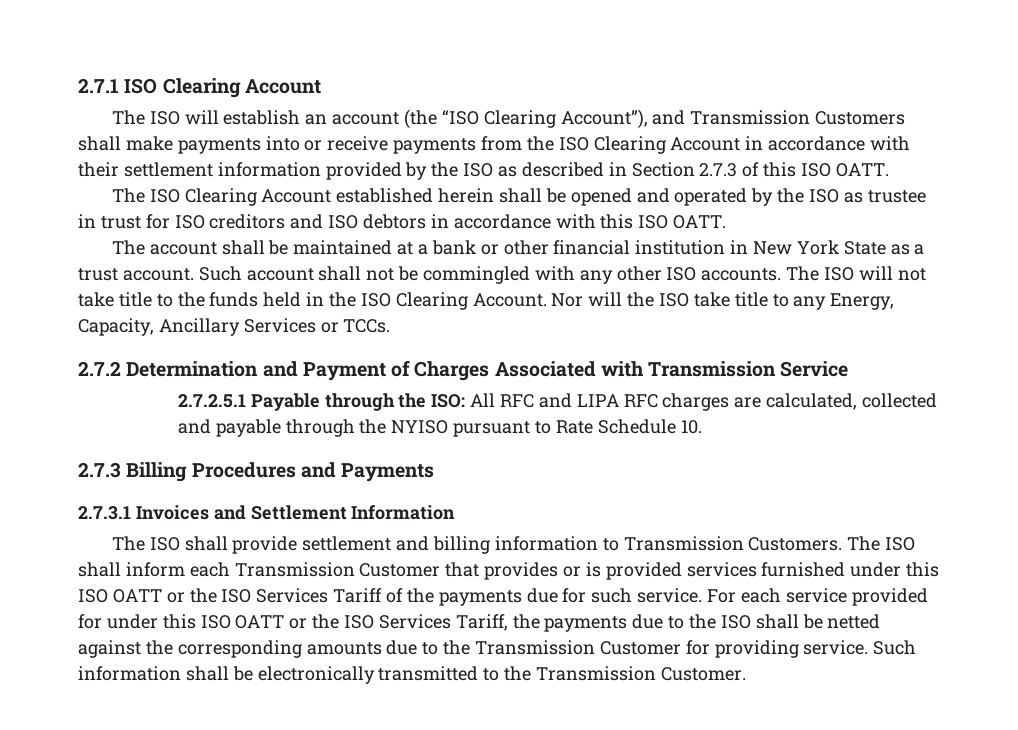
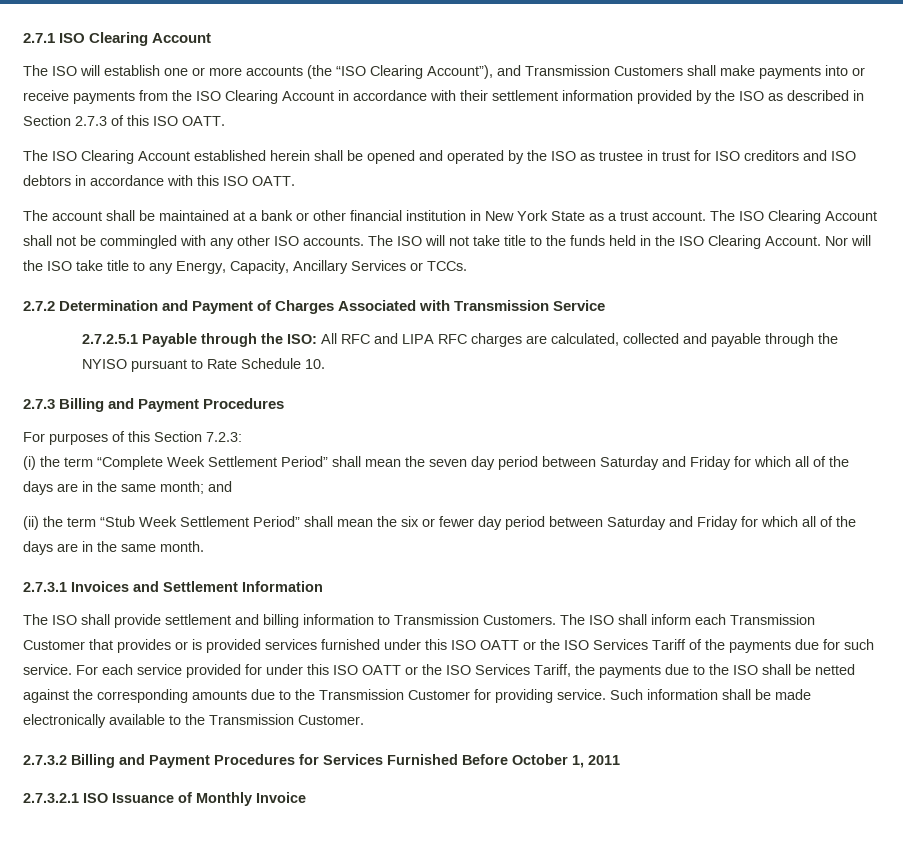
[305,112,400,125] an account -> [164,66,303,76] one or more accounts
[198,266,314,281] Such account -> [710,210,877,224] The ISO Clearing Account
[191,462,435,482] Procedures and Payments -> [108,398,285,412] [23,431,242,445] [23,456,849,470] [23,481,232,495] [23,516,856,530] [23,541,204,555] and Payment Procedures // For purposes of this Section 7.2.3: // (i) the term “Complete Week Settlement Period” shall mean the seven day period between Saturday and Friday for which all of the days are in the same month; and // (ii) the term “Stub Week Settlement Period” shall mean the six or fewer day period between Saturday and Friday for which all of the days are in the same month.
[257,666,479,684] electronically transmitted -> [775,689,811,700] [23,714,165,728] made electronically available
(746, 674) none -> [23,754,620,768] [23,792,306,806] // 2.7.3.2 Billing and Payment Procedures for Services Furnished Before October 1, 2011 // 2.7.3.2.1 ISO Issuance of Monthly Invoice

